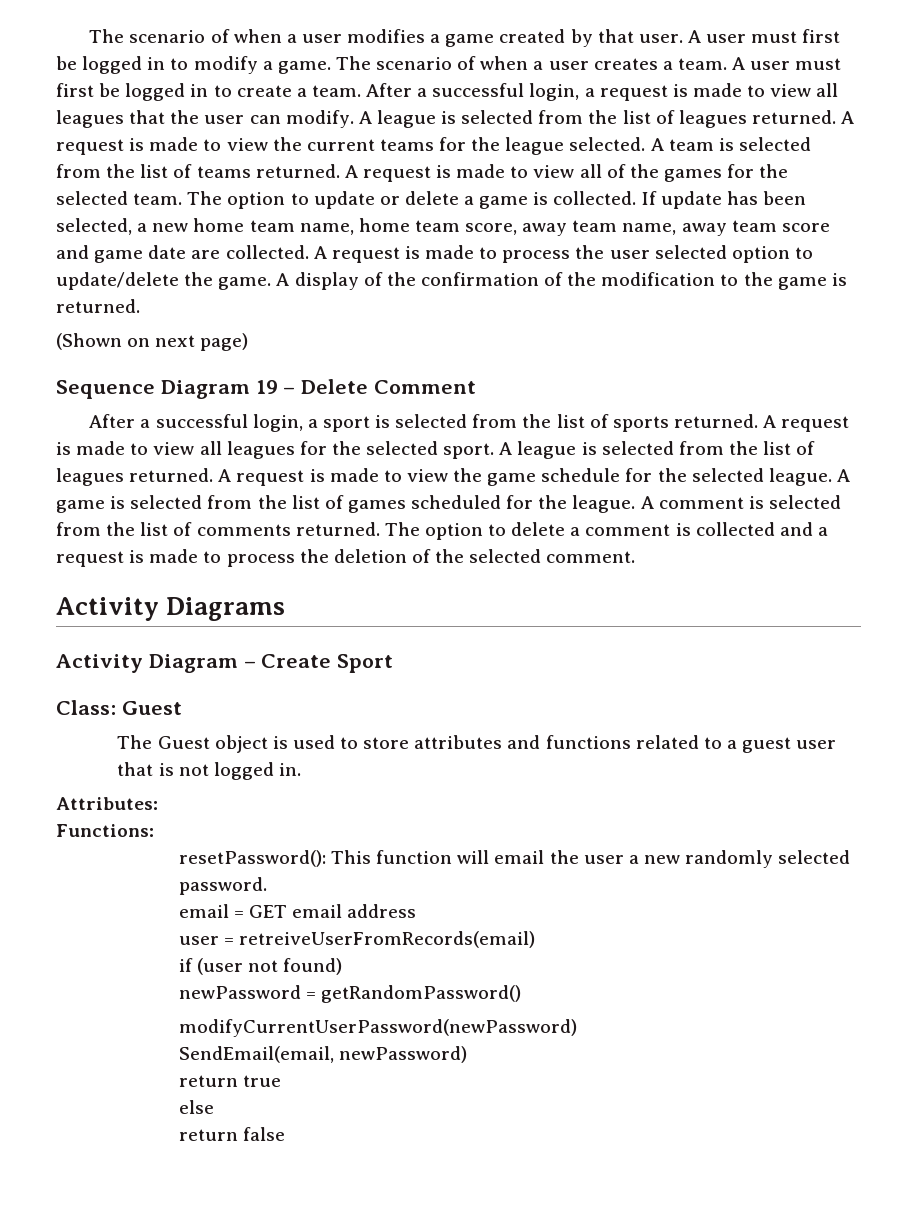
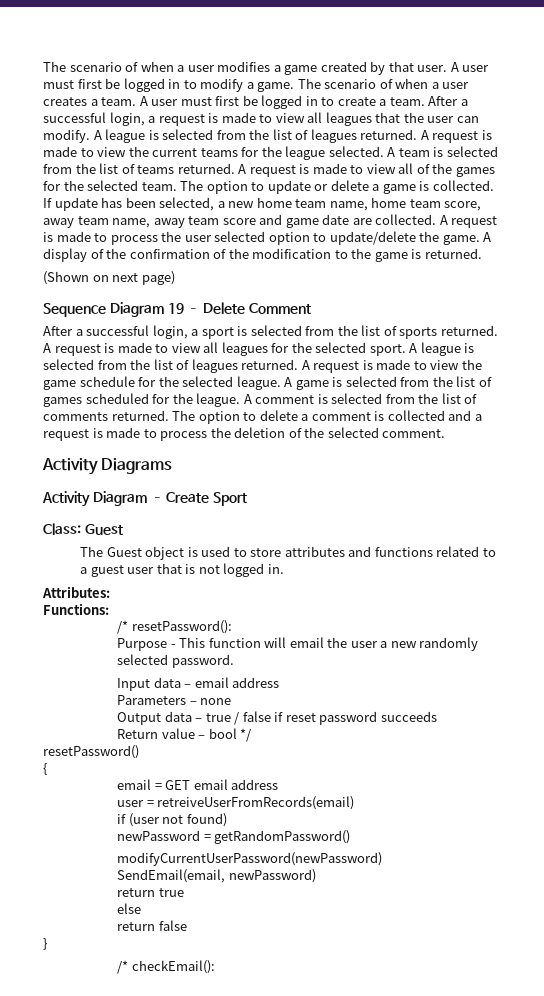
(154, 830) none -> [117,620,129,634] /*
(326, 858) none -> [117,638,176,651] // Purpose -
(267, 886) none -> [117,677,280,691] [117,695,232,705] [117,711,437,725] [117,728,252,742] [43,745,139,759] [43,763,47,775] // Input data – email address // Parameters – none // Output data – true / false if reset password succeeds // Return value – bool */ // resetPassword() // {
(285, 1134) none -> [43,938,47,950] [117,960,215,974] // } // /* checkEmail():

